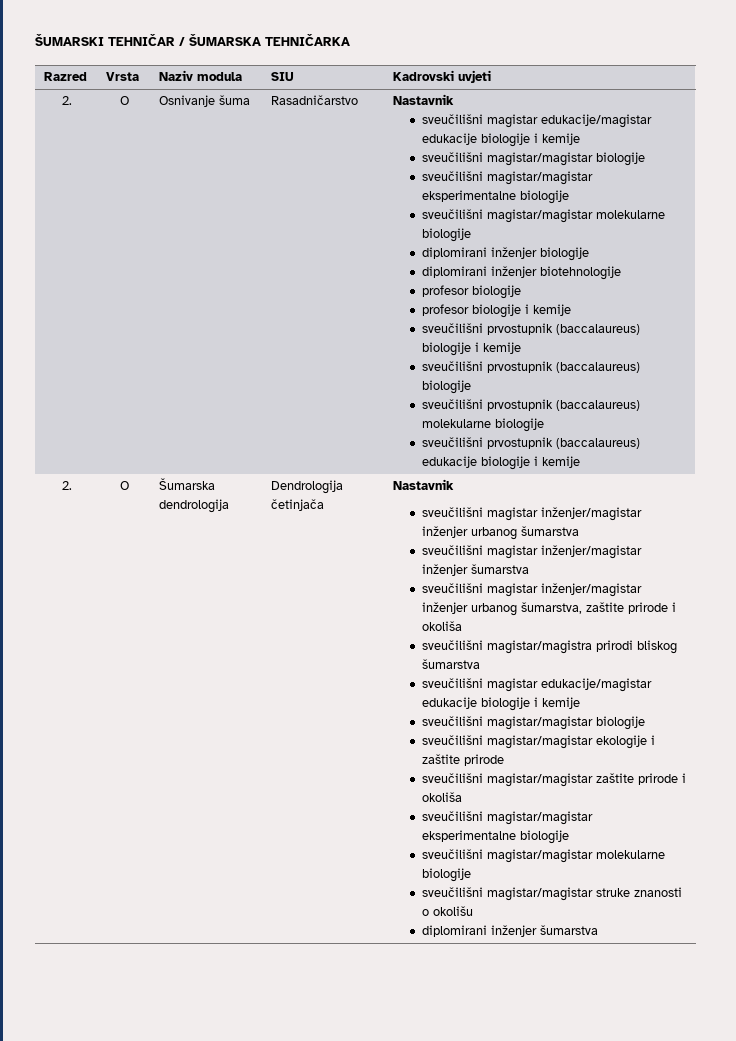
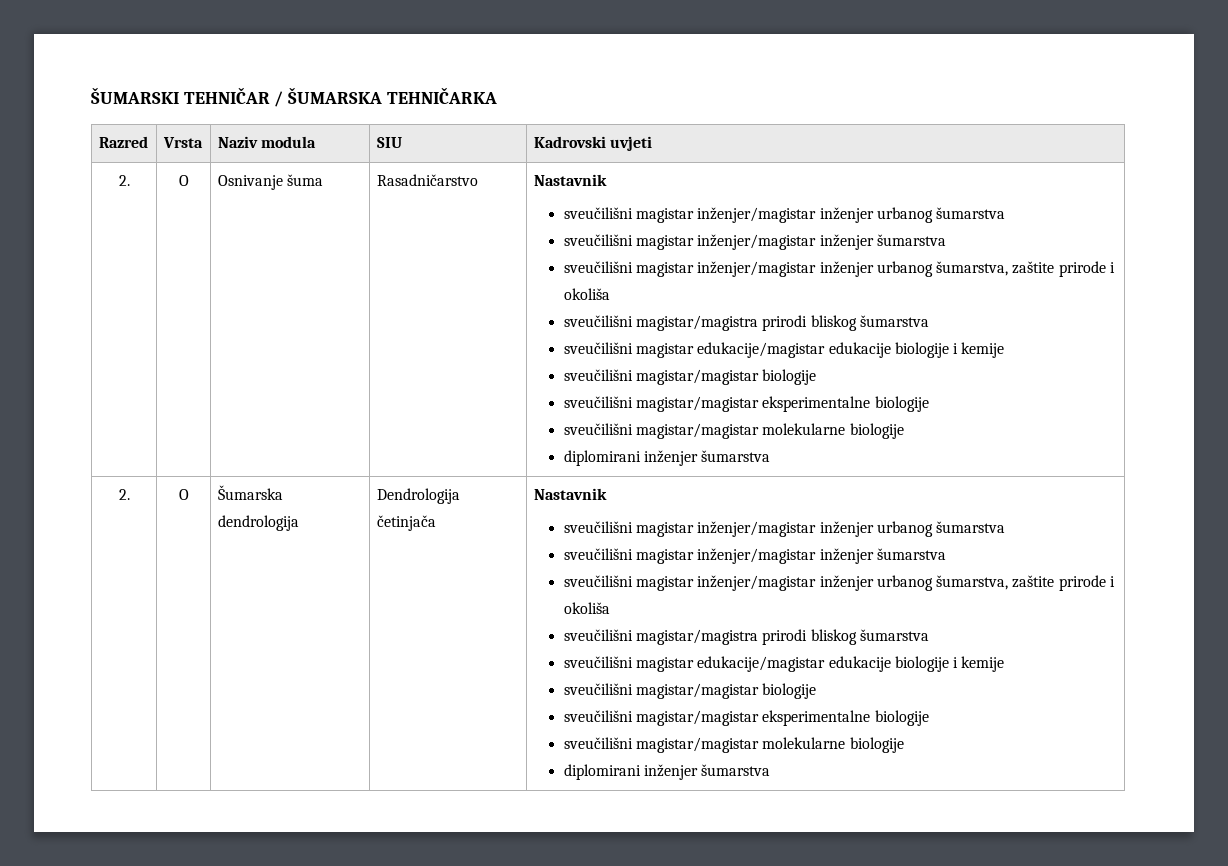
(455, 99) none -> [563,207,1006,223] [563,234,946,250] [563,261,1116,277] [563,288,610,300] [563,315,929,331] // sveučilišni magistar inženjer/magistar inženjer urbanog šumarstva // sveučilišni magistar inženjer/magistar inženjer šumarstva // sveučilišni magistar inženjer/magistar inženjer urbanog šumarstva, zaštite prirode i okoliša // sveučilišni magistar/magistra prirodi bliskog šumarstva
[539,247,589,261] [421,266,621,280] [421,285,521,299] [421,304,571,318] [421,323,640,335] [421,342,521,356] [421,361,640,373] [421,380,471,394] [421,399,640,411] [421,418,544,432] [421,437,640,449] [421,456,580,470] biologije // diplomirani inženjer biotehnologije // profesor biologije // profesor biologije i kemije // sveučilišni prvostupnik (baccalaureus) biologije i kemije // sveučilišni prvostupnik (baccalaureus) biologije // sveučilišni prvostupnik (baccalaureus) molekularne biologije // sveučilišni prvostupnik (baccalaureus) edukacije biologije i kemije -> [701,450,771,462] šumarstva
[421,735,655,749] [421,754,504,766] [421,773,686,787] [421,792,462,802] [421,811,593,825] [421,830,569,844] [421,849,665,863] [421,868,471,882] [421,887,682,901] [421,906,473,916] // sveučilišni magistar/magistar ekologije i zaštite prirode // sveučilišni magistar/magistar zaštite prirode i okoliša // sveučilišni magistar/magistar eksperimentalne biologije // sveučilišni magistar/magistar molekularne biologije // sveučilišni magistar/magistar struke znanosti o okolišu -> [563,710,929,726] [563,737,904,753] // sveučilišni magistar/magistar eksperimentalne biologije // sveučilišni magistar/magistar molekularne biologije

